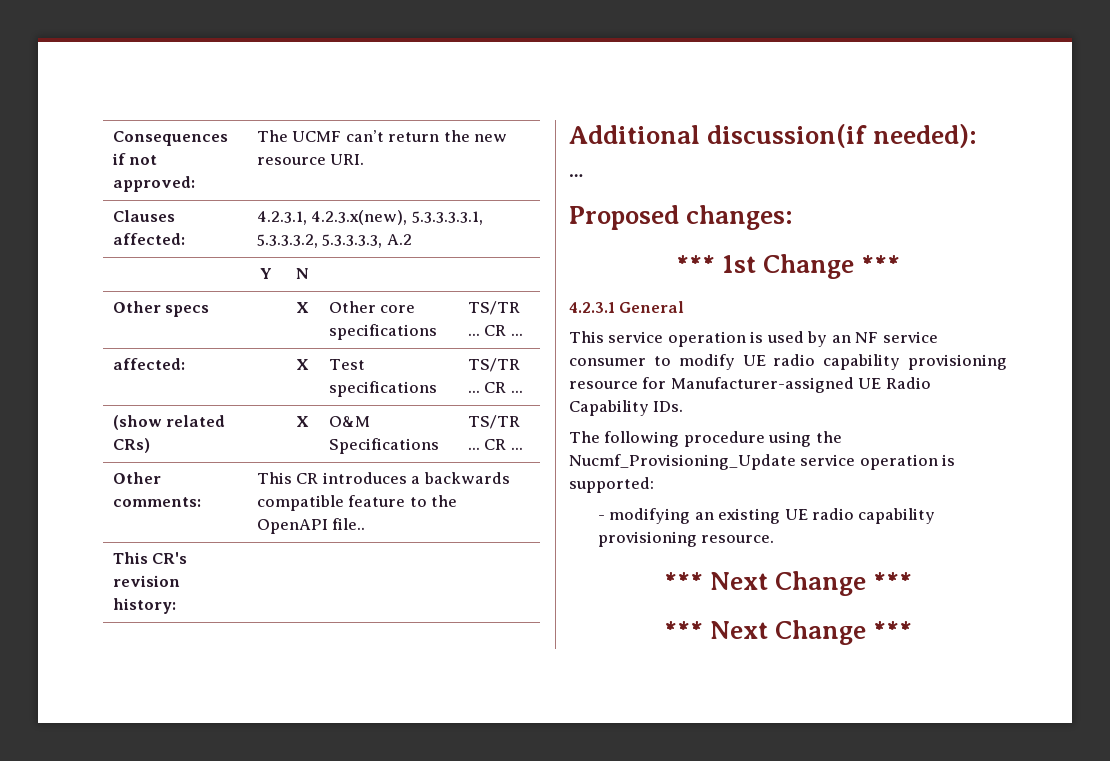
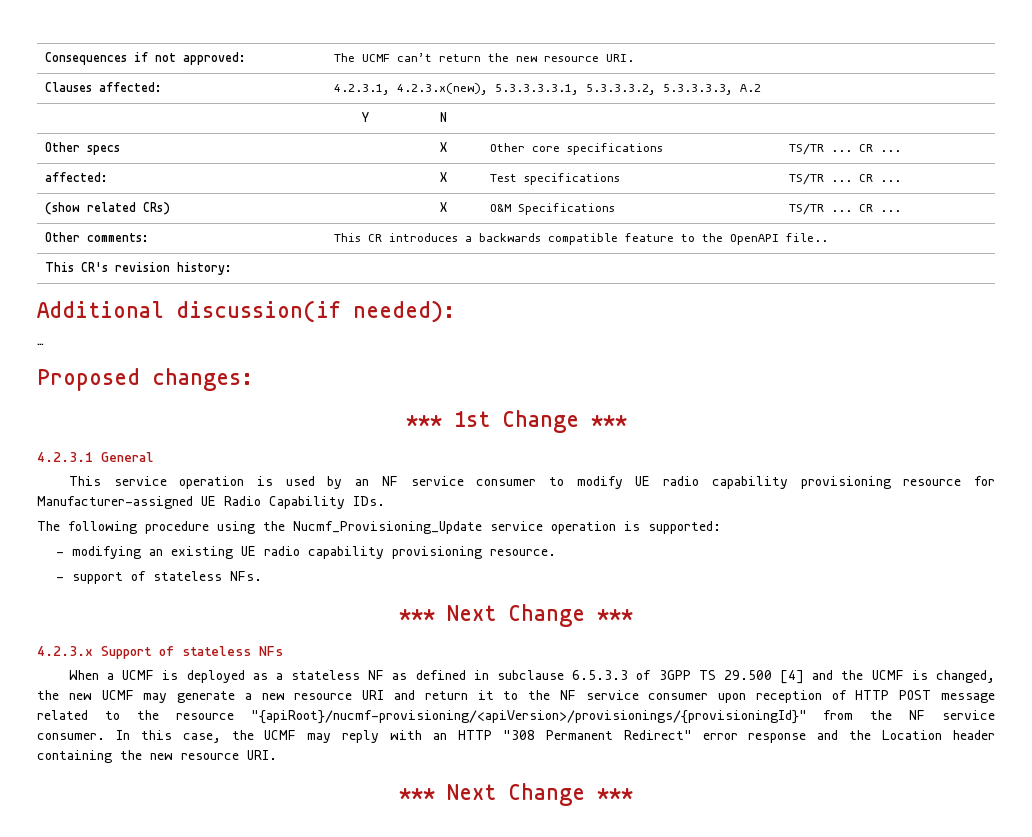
[663,571,913,596] // *** Next Change *** -> [55,571,262,584] [399,604,633,627] [37,646,283,659] [68,670,995,684] [37,690,995,703] [37,710,995,724] [37,730,996,743] [37,750,277,763] // - support of stateless NFs. // *** Next Change *** // 4.2.3.x Support of stateless NFs // When a UCMF is deployed as a stateless NF as defined in subclause 6.5.3.3 of 3GPP TS 29.500 [4] and the UCMF is changed, the new UCMF may generate a new resource URI and return it to the NF service consumer upon reception of HTTP POST message related to the resource "{apiRoot}/nucmf-provisioning/<apiVersion>/provisionings/{provisioningId}" from the NF service consumer. In this case, the UCMF may reply with an HTTP "308 Permanent Redirect" error response and the Location header containing the new resource URI.

